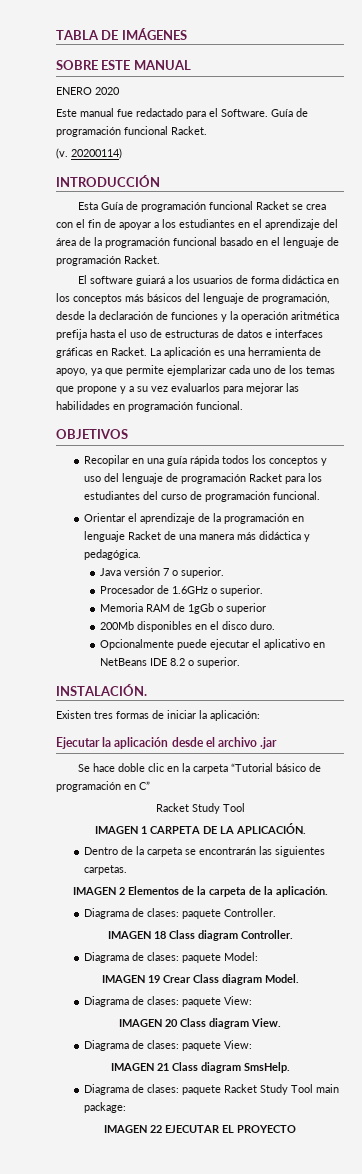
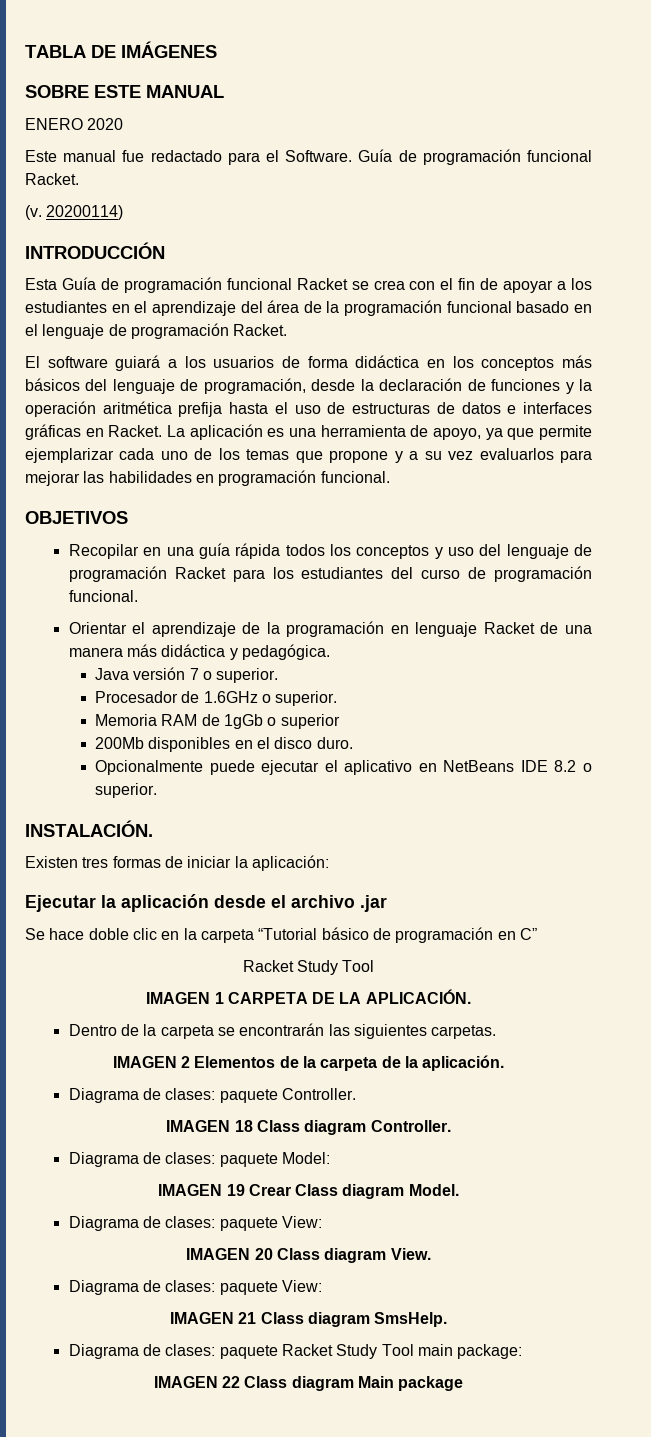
[165,1125,296,1133] EJECUTAR EL PROYECTO -> [244,1376,464,1391] Class diagram Main package

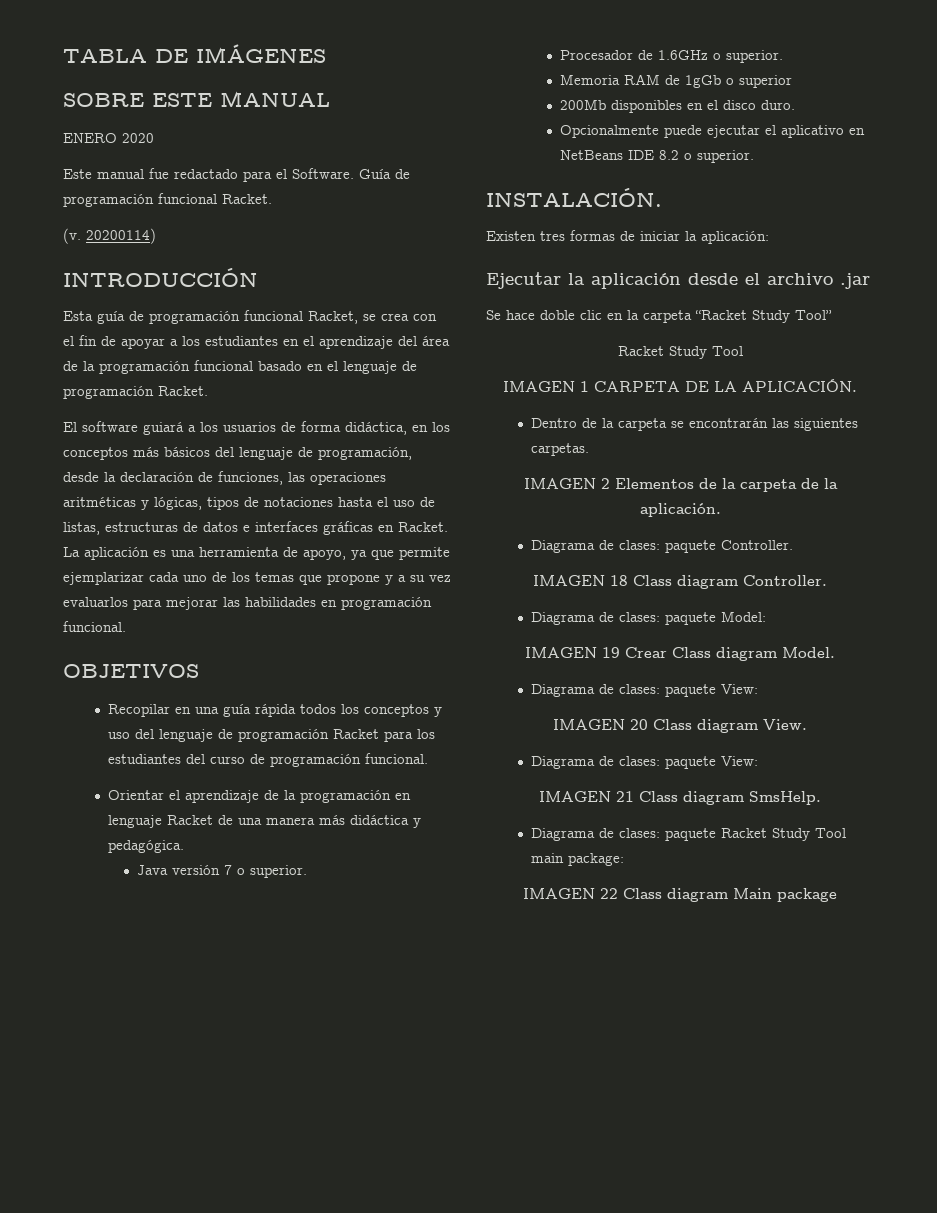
[61,277,348,293] Guía de programación funcional Racket -> [97,310,358,324] guía de programación funcional Racket,
[355,355,420,368] didáctica -> [345,422,407,435] didáctica,
[491,379,592,394] [25,401,223,417] funciones y la operación aritmética prefija -> [218,471,386,485] [63,497,333,510] funciones, las operaciones aritméticas y lógicas, tipos de notaciones
(346, 408) none -> [63,522,100,535] listas,
[258,927,537,943] “Tutorial básico de programación en C” -> [695,310,832,323] “Racket Study Tool”

